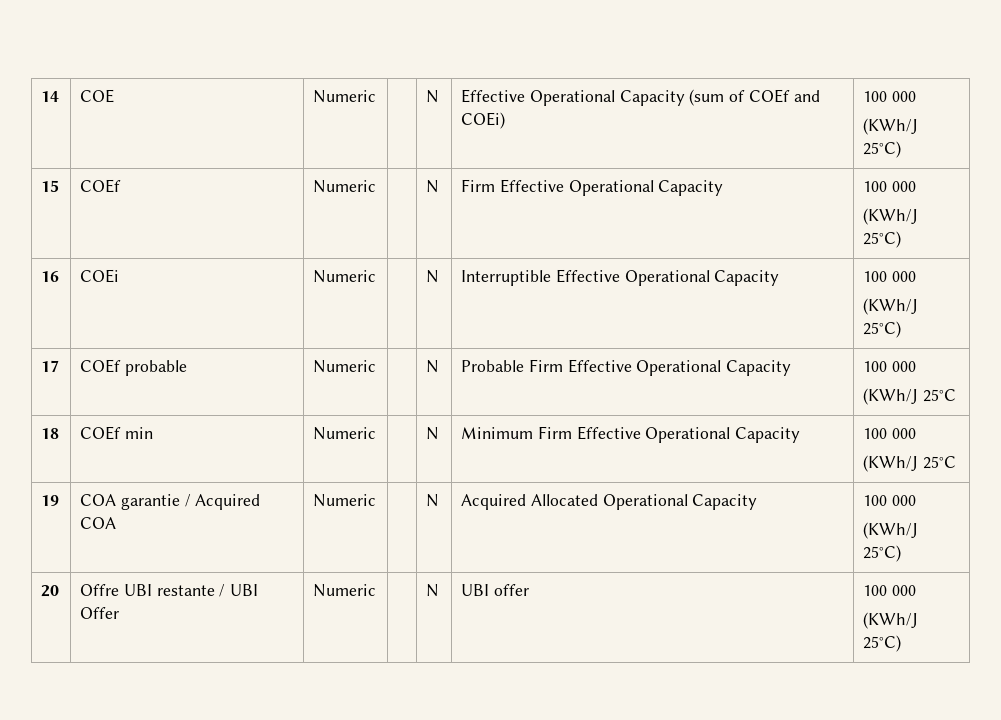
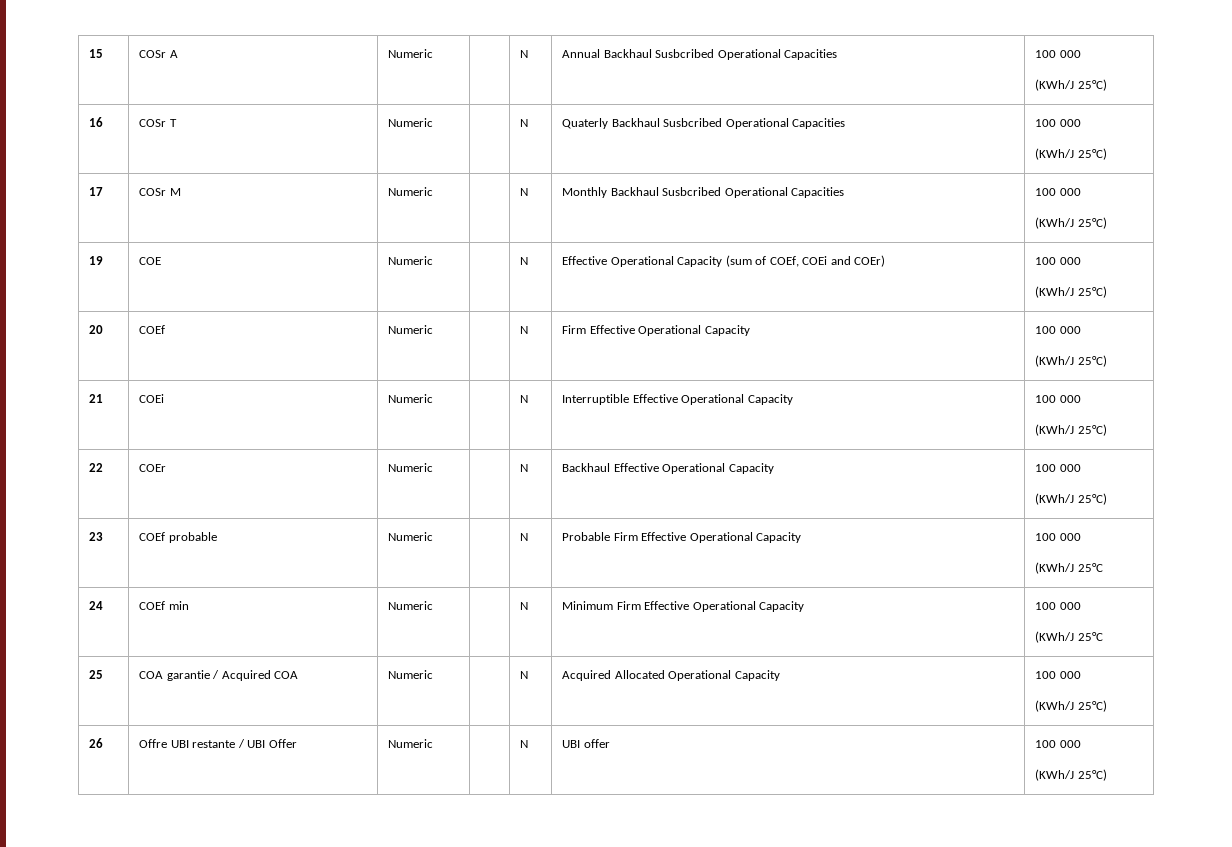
[41,91,60,102] 14 -> [89,49,104,58] [139,50,178,58] [388,49,434,58] [520,50,529,58] [562,49,838,60] [1035,50,1081,58] [1035,79,1107,91] [89,117,104,127] [139,119,177,127] [388,118,434,127] [520,119,529,127] [562,118,846,129] [1035,119,1081,127] [1035,148,1107,160] [89,187,104,196] [139,188,181,196] [388,187,434,196] [520,188,529,196] [562,187,845,198] [1035,188,1081,196] [1035,217,1107,229] [89,256,104,265] 15 | COSr A | Numeric | | N | Annual Backhaul Susbcribed Operational Capacities | 100 000 // (KWh/J 25°C) // 16 | COSr T | Numeric | | N | Quaterly Backhaul Susbcribed Operational Capacities | 100 000 // (KWh/J 25°C) // 17 | COSr M | Numeric | | N | Monthly Backhaul Susbcribed Operational Capacities | 100 000 // (KWh/J 25°C) // 19
[748,89,820,103] [461,112,506,129] [863,91,916,102] [863,118,919,135] [863,141,902,158] [41,180,60,192] COEf and COEi) | 100 000 // (KWh/J 25°C) // 15 -> [769,255,886,267] [1035,257,1081,265] [1035,286,1107,298] [89,325,104,334] COEf, COEi and COEr) | 100 000 // (KWh/J 25°C) // 20
[41,271,60,282] 16 -> [89,394,104,403] 21
[41,360,60,372] 17 -> [89,463,104,472] [139,464,167,472] [388,463,434,472] [520,464,529,472] [562,463,774,474] [1035,464,1081,472] [1035,493,1107,505] [89,532,104,541] 22 | COEr | Numeric | | N | Backhaul Effective Operational Capacity | 100 000 // (KWh/J 25°C) // 23
[41,428,60,439] 18 -> [89,601,104,610] 24
[41,495,60,506] 19 -> [89,670,104,679] 25
[41,585,60,597] 20 -> [89,738,104,748] 26

